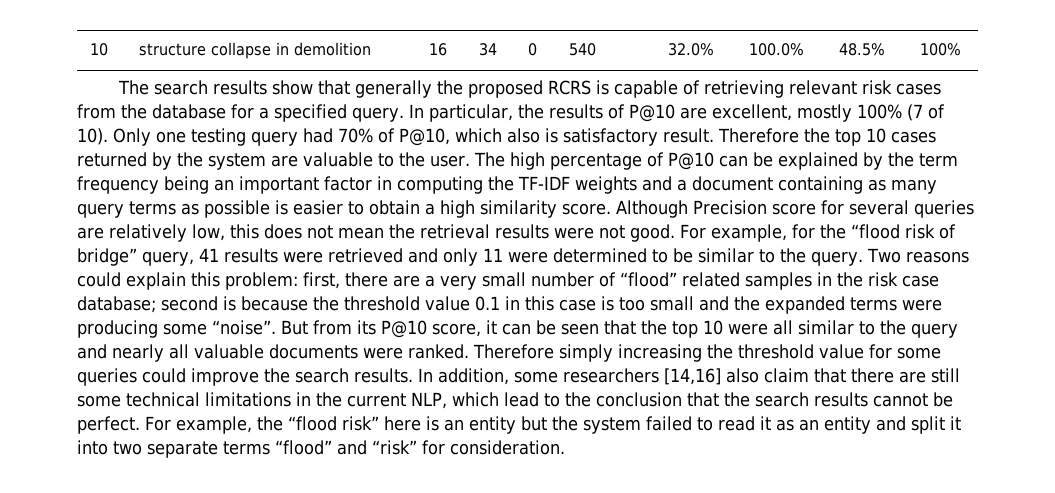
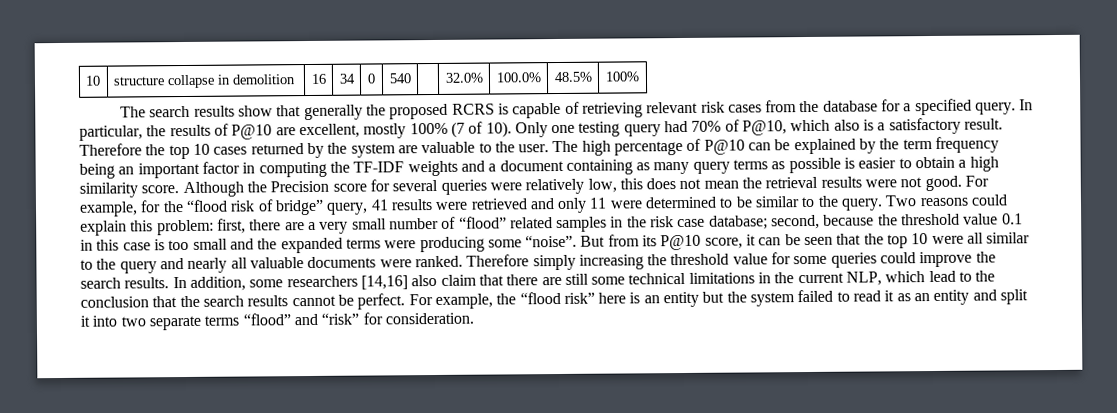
(558, 135) none -> [877,122,886,131] a
(688, 209) none -> [246,181,267,193] the
[77,227,104,239] are -> [489,182,522,191] were
[161,296,236,311] second is -> [771,214,821,230] second,

